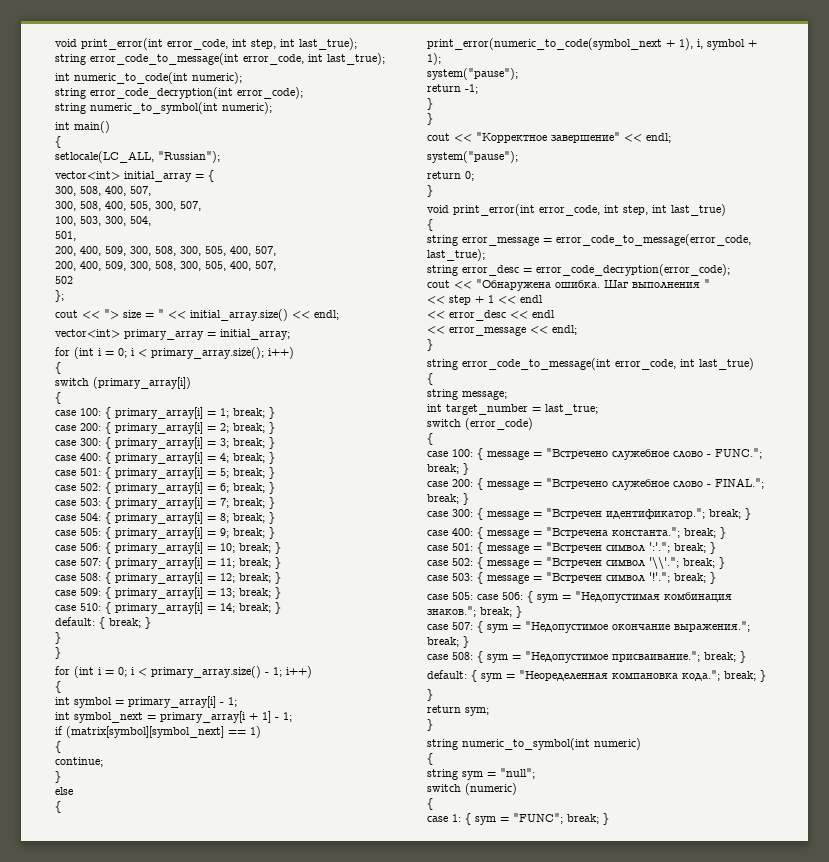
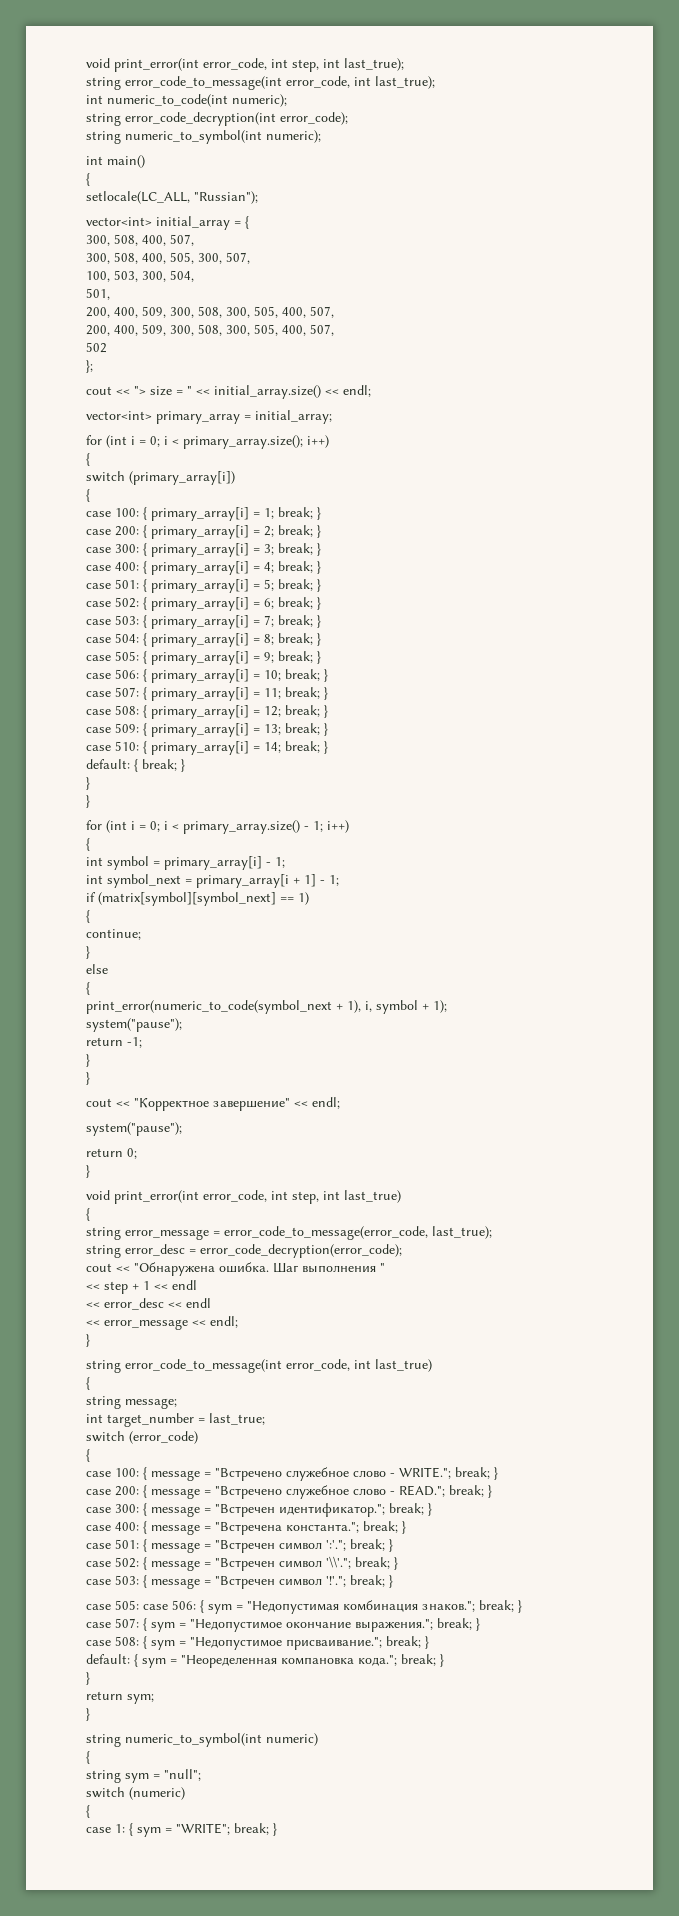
[715,448,762,459] FUNC."; -> [399,1467,451,1479] WRITE.";
[715,478,764,489] FINAL."; -> [399,1485,445,1497] READ.";
[513,813,563,824] "FUNC"; -> [176,1823,230,1835] "WRITE";

